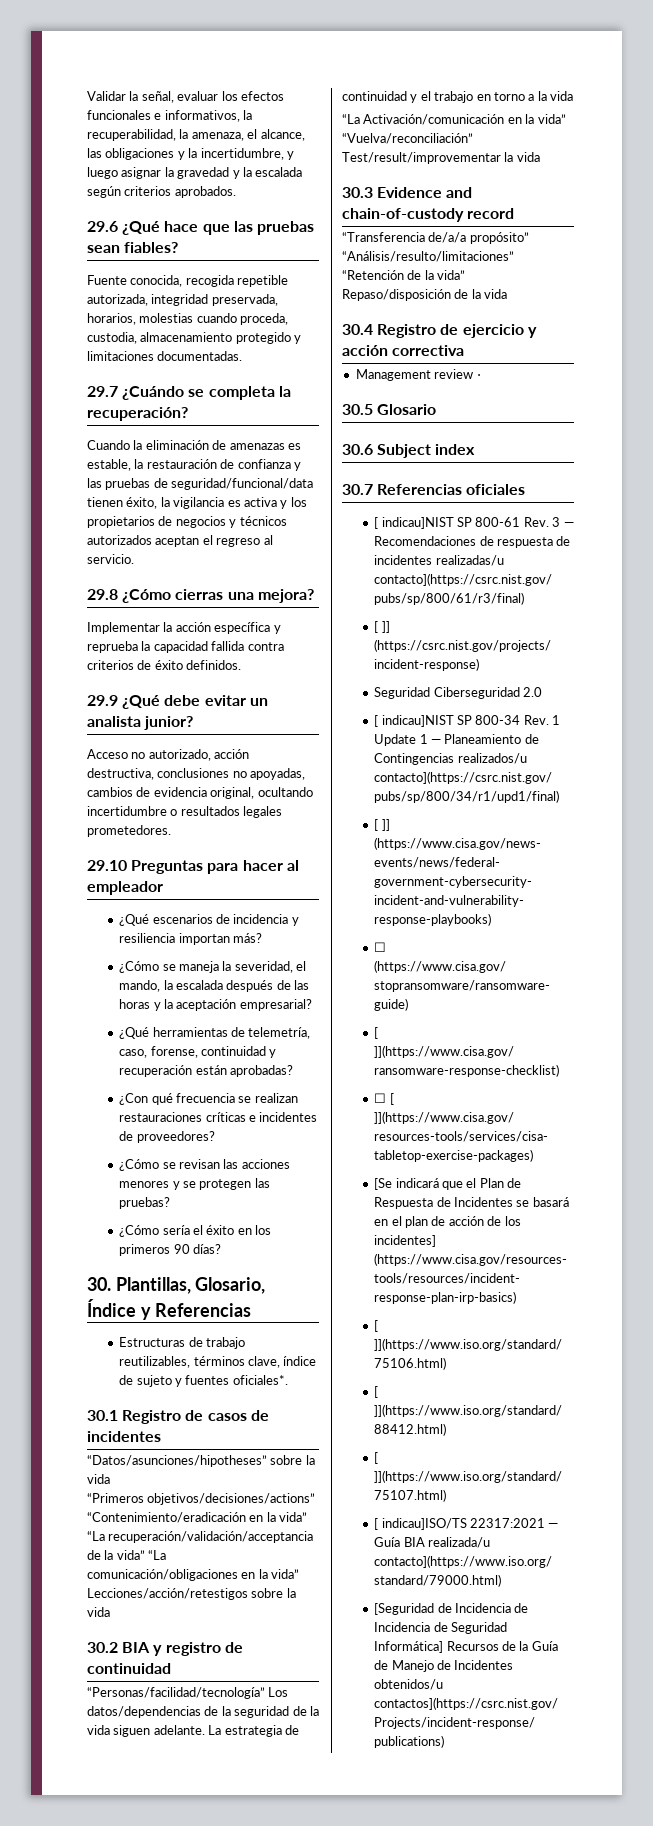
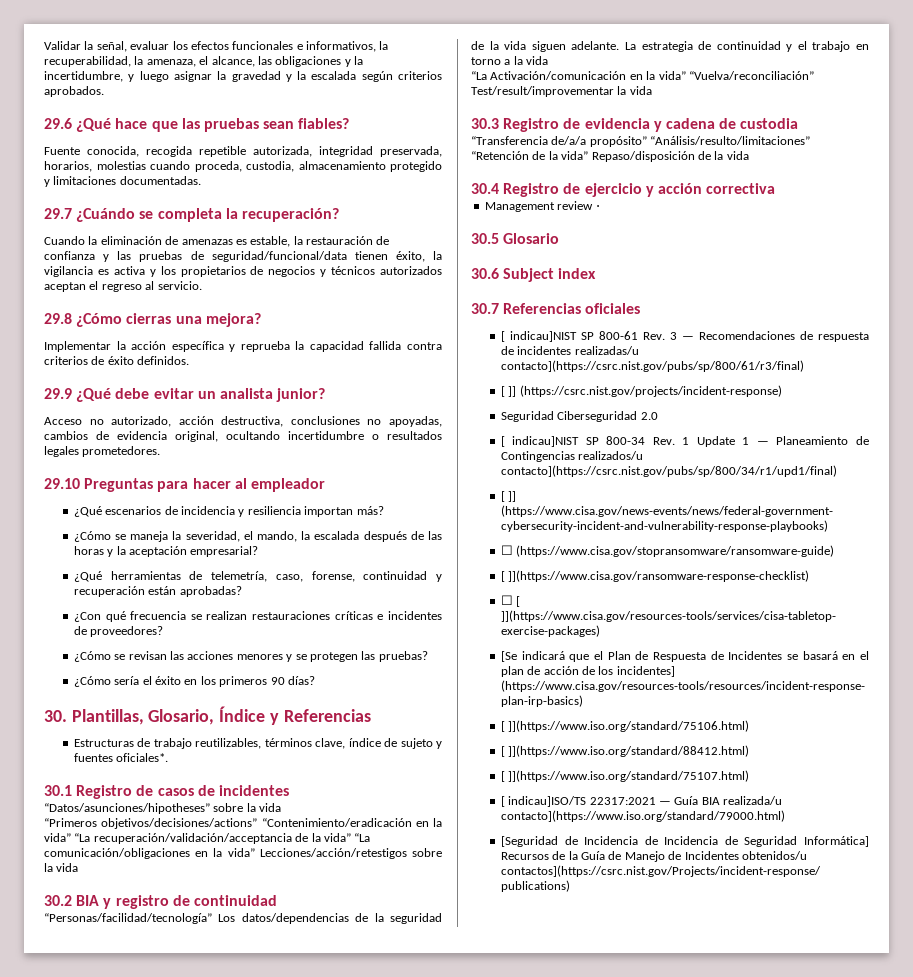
[377,187,473,198] [342,208,515,222] Evidence and chain-of-custody record -> [503,118,799,132] Registro de evidencia y cadena de custodia

